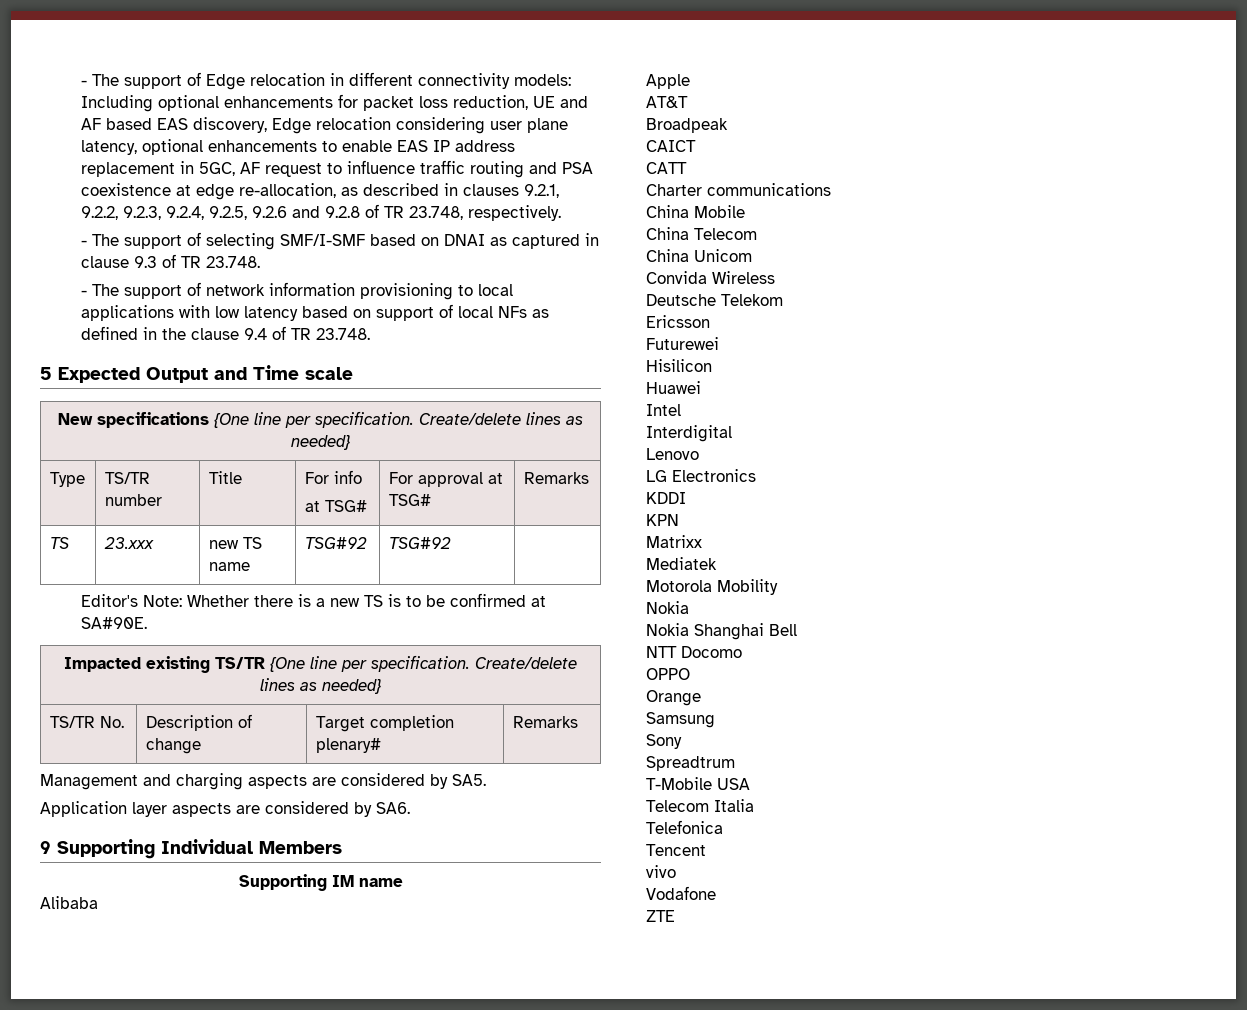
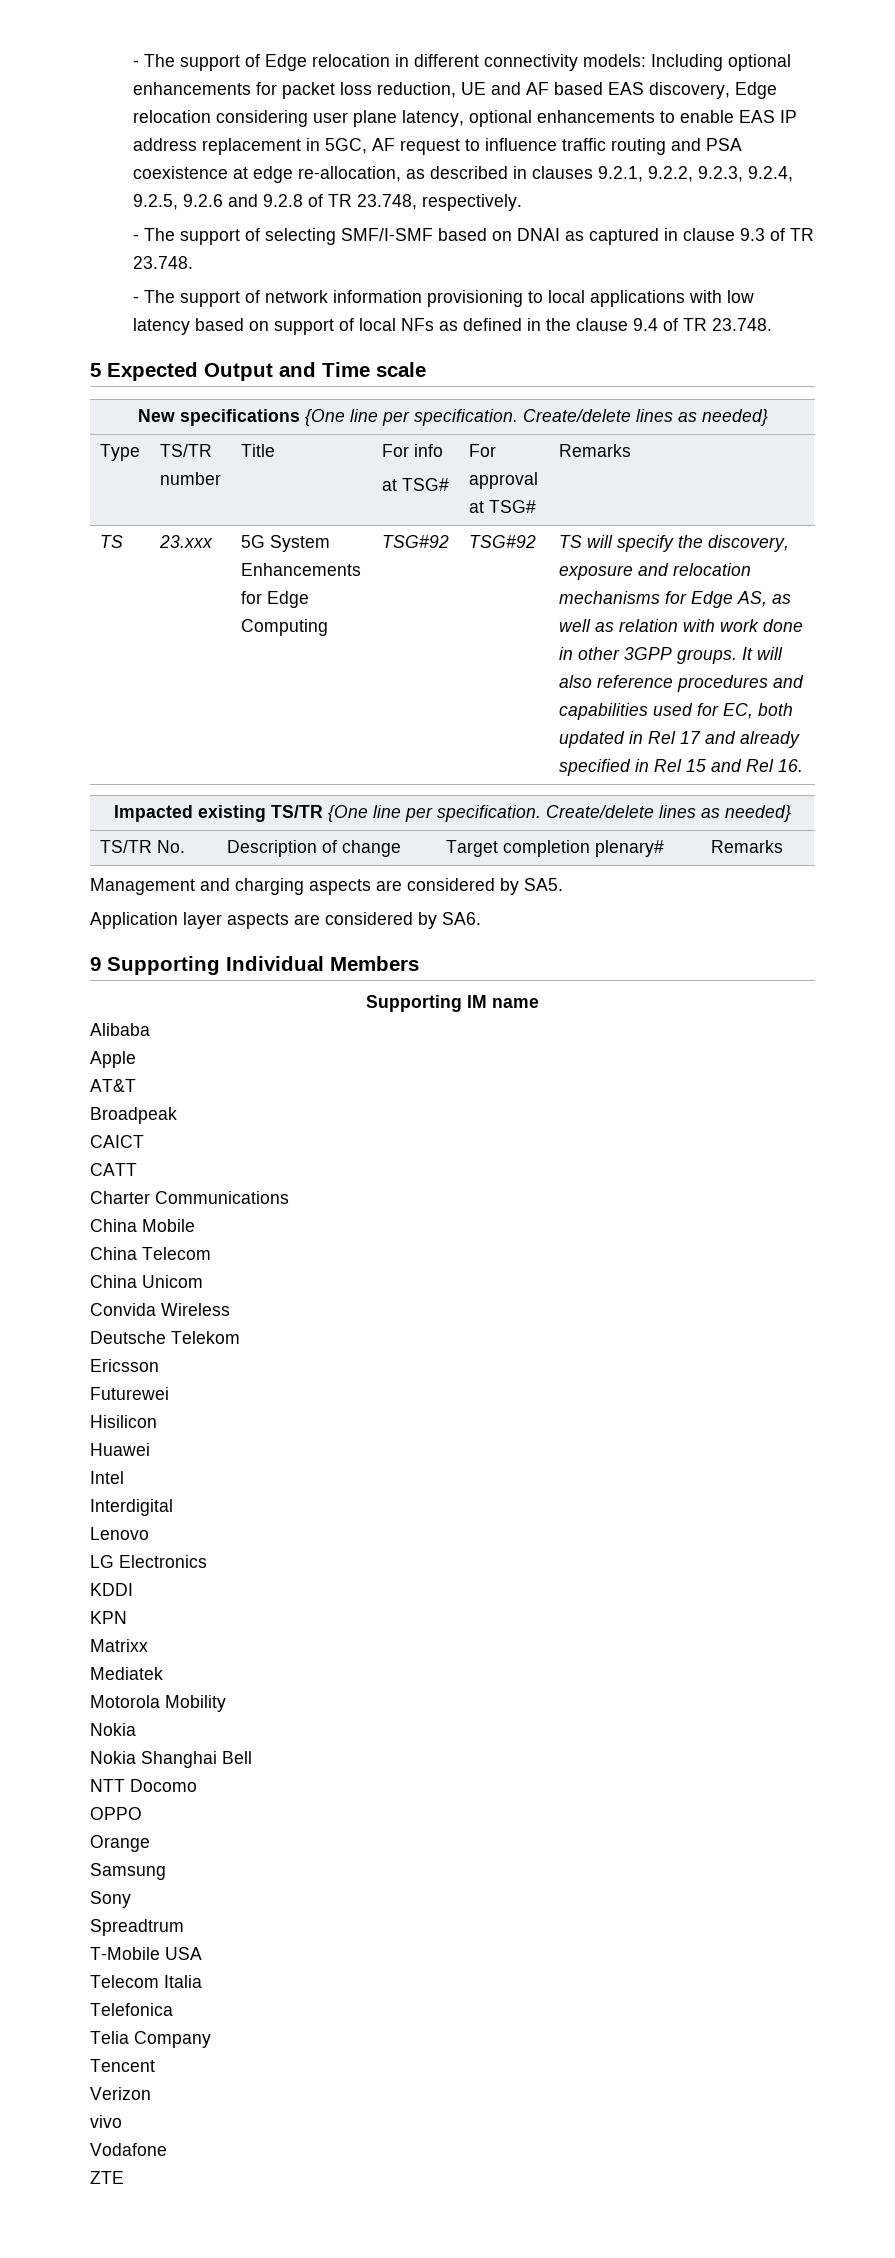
[208,537,262,549] [208,562,250,571] [304,537,367,549] [388,537,451,549] [81,593,547,607] [81,617,148,629] new TS name | TSG#92 | TSG#92 | // Editor's Note: Whether there is a new TS is to be confirmed at SA#90E. -> [240,535,330,552] [240,563,361,576] [240,591,309,608] [240,619,328,636] [381,535,449,548] [468,535,536,548] [558,535,789,552] [558,563,751,580] [558,591,791,608] [558,619,803,632] [558,647,783,664] [558,675,804,692] [558,703,793,720] [558,731,800,748] [558,759,803,776] 5G System Enhancements for Edge Computing | TSG#92 | TSG#92 | TS will specify the discovery, exposure and relocation mechanisms for Edge AS, as well as relation with work done in other 3GPP groups. It will also reference procedures and capabilities used for EC, both updated in Rel 17 and already specified in Rel 15 and Rel 16.
[707,183,831,196] communications -> [155,1191,289,1204] Communications
(723, 827) none -> [90,2031,211,2048] // Telia Company
(706, 850) none -> [90,2087,151,2100] // Verizon

